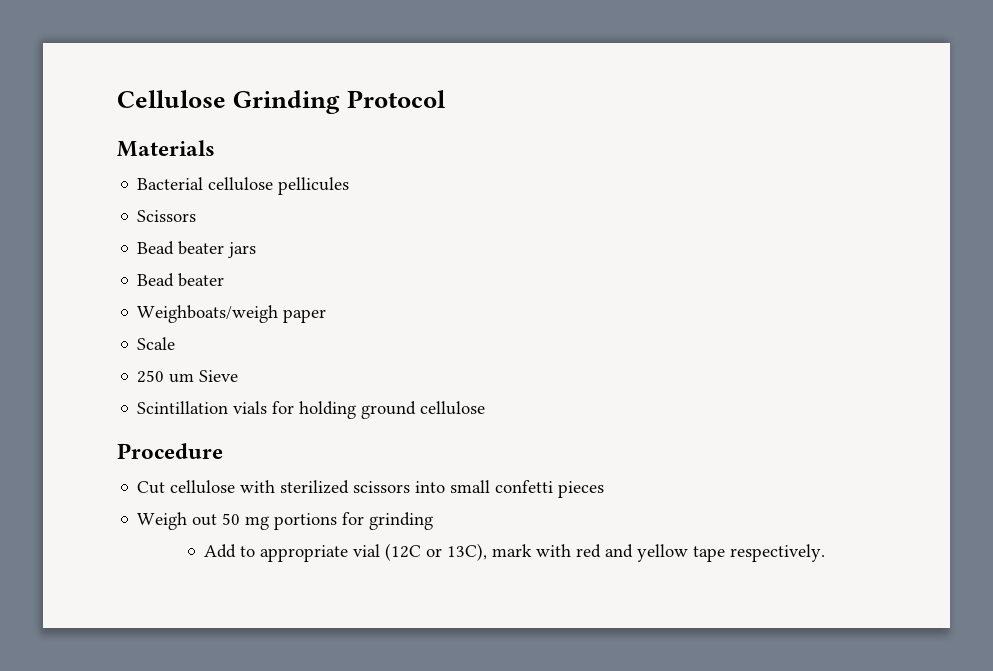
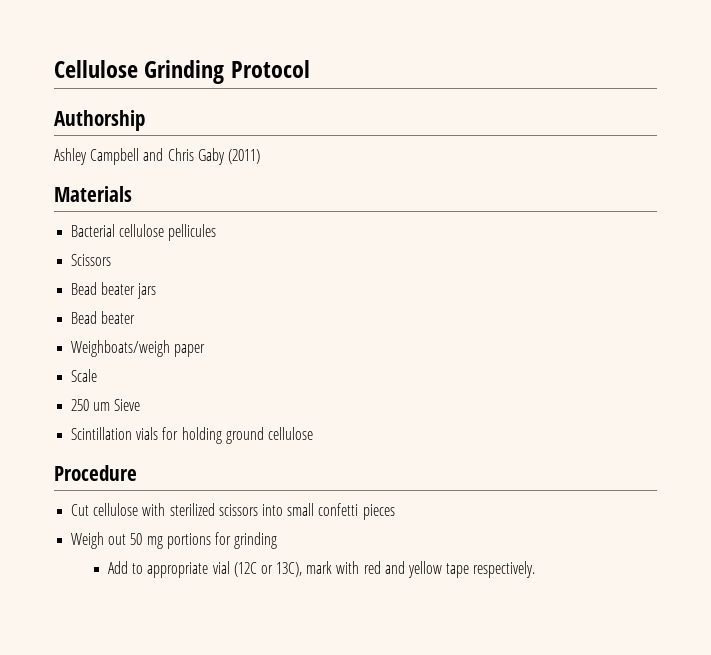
(447, 99) none -> [54,110,145,131] [54,148,260,165] // Authorship // Ashley Campbell and Chris Gaby (2011)

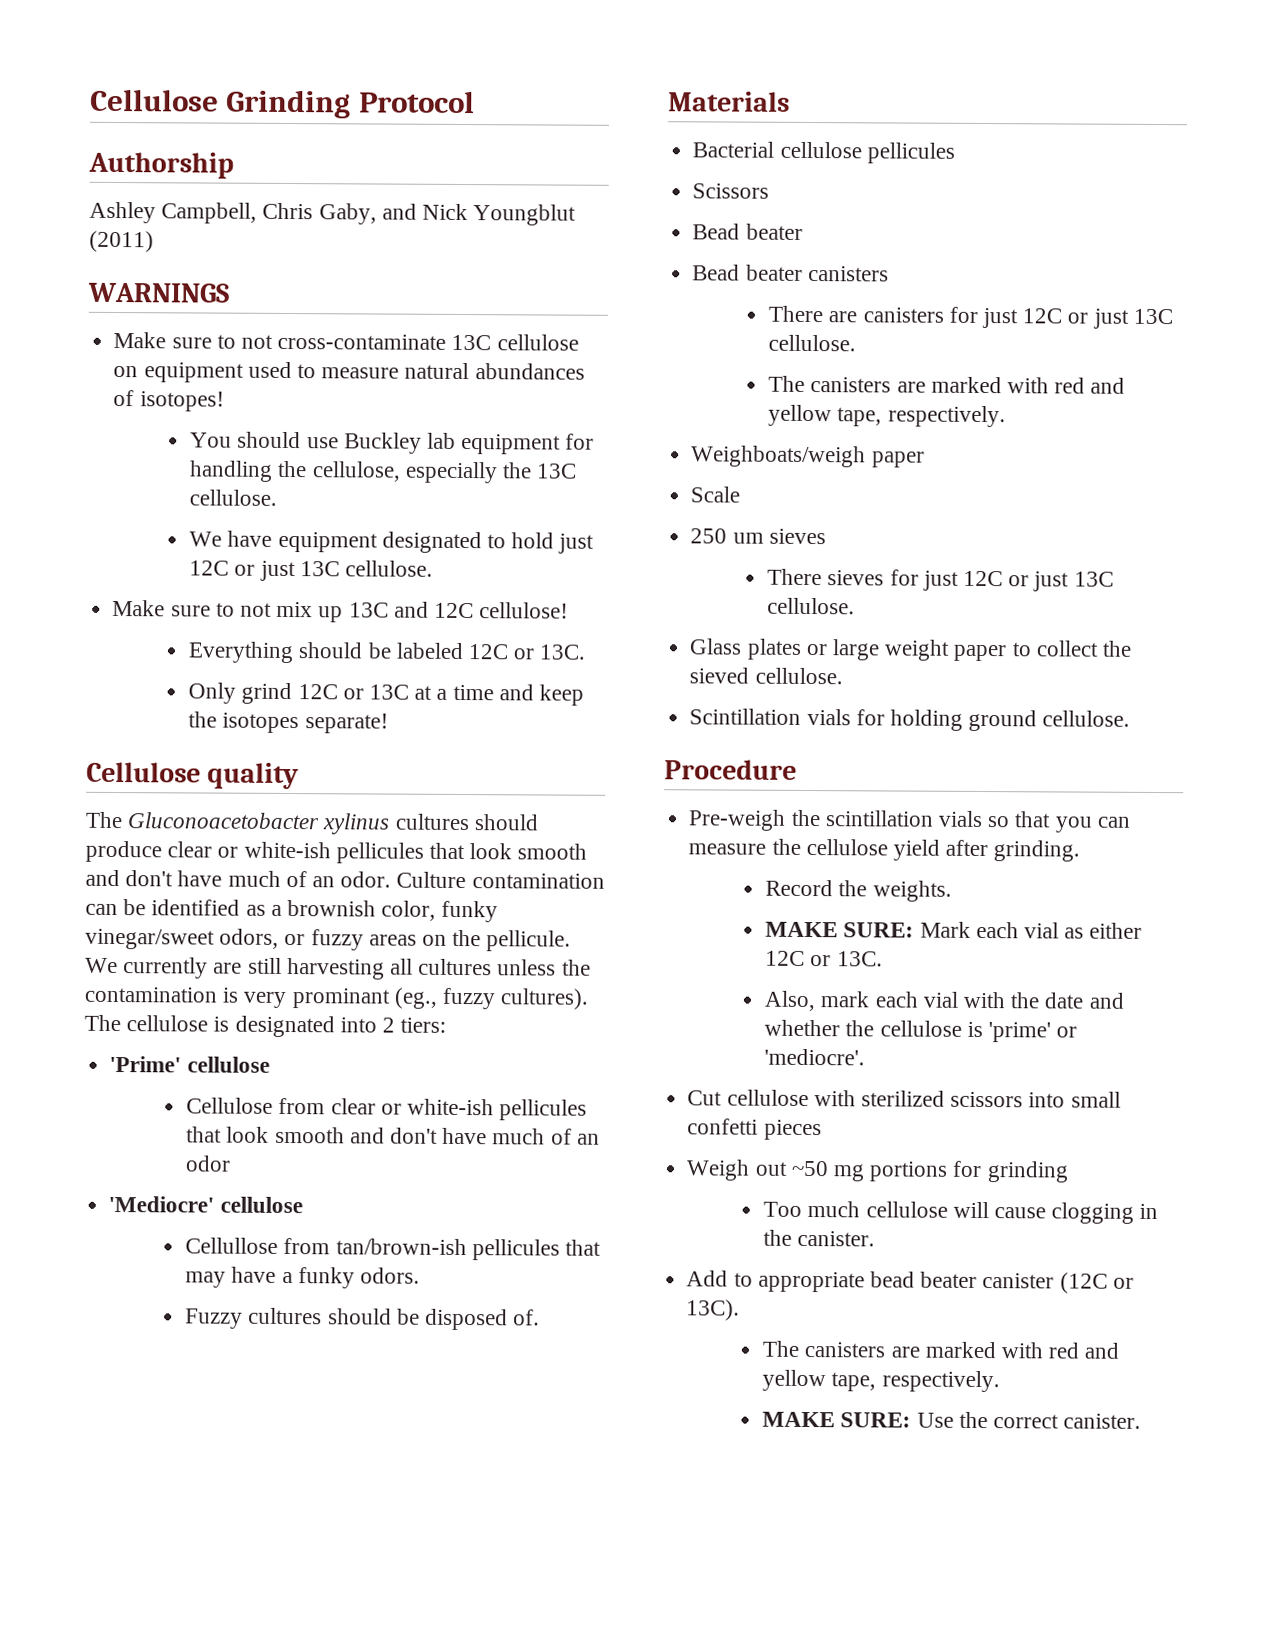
[90,148,260,165] Campbell and Chris Gaby (2011) -> [161,202,577,226] [89,230,154,253] [87,282,230,303] [113,331,579,351] [113,361,585,383] [113,389,225,412] [190,431,595,455] [189,460,578,484] [189,489,278,506] [189,530,595,554] [189,560,433,582] [112,599,570,623] [188,641,587,664] [188,682,585,706] [188,711,389,734] [86,761,300,790] [85,811,539,835] [85,840,588,864] [85,869,605,889] [85,899,499,923] [85,928,572,952] [85,957,591,980] [84,986,590,1010] [84,1014,447,1038] [109,1055,270,1073] [186,1097,588,1121] [186,1126,600,1145] [185,1155,232,1172] [108,1195,303,1214] [185,1237,601,1261] [185,1266,420,1289] [185,1307,541,1331] Campbell, Chris Gaby, and Nick Youngblut (2011) // WARNINGS // Make sure to not cross-contaminate 13C cellulose on equipment used to measure natural abundances of isotopes! // You should use Buckley lab equipment for handling the cellulose, especially the 13C cellulose. // We have equipment designated to hold just 12C or just 13C cellulose. // Make sure to not mix up 13C and 12C cellulose! // Everything should be labeled 12C or 13C. // Only grind 12C or 13C at a time and keep the isotopes separate! // Cellulose quality // The Gluconoacetobacter xylinus cultures should produce clear or white-ish pellicules that look smooth and don't have much of an odor. Culture contamination can be identified as a brownish color, funky vinegar/sweet odors, or fuzzy areas on the pellicule. We currently are still harvesting all cultures unless the contamination is very prominant (eg., fuzzy cultures). The cellulose is designated into 2 tiers: // 'Prime' cellulose // Cellulose from clear or white-ish pellicules that look smooth and don't have much of an odor // 'Mediocre' cellulose // Cellullose from tan/brown-ish pellicules that may have a funky odors. // Fuzzy cultures should be disposed of.
[137,283,157,299] [71,311,136,324] jars // Bead beater -> [692,264,889,282] [768,305,1173,329] [768,334,857,352] [768,375,1126,394] [768,404,1006,428] // Bead beater canisters // There are canisters for just 12C or just 13C cellulose. // The canisters are marked with red and yellow tape, respectively.
[114,399,141,411] Sieve -> [768,528,826,545] [767,568,1114,592] [767,597,856,615] [689,638,1132,662] [689,667,843,685] sieves // There sieves for just 12C or just 13C cellulose. // Glass plates or large weight paper to collect the sieved cellulose.
[267,427,313,440] cellulose -> [1042,710,1131,727] cellulose.
(137, 473) none -> [688,809,1131,833] [688,838,1081,862] [765,879,952,902] [765,921,1143,939] [765,950,883,967] [764,990,1125,1012] [764,1019,1078,1043] [764,1048,866,1066] // Pre-weigh the scintillation vials so that you can measure the cellulose yield after grinding. // Record the weights. // MAKE SURE: Mark each vial as either 12C or 13C. // Also, mark each vial with the date and whether the cellulose is 'prime' or 'mediocre'.
[130,533,143,545] 50 -> [790,1160,829,1177] ~50
[107,561,536,578] Add to appropriate vial (12C or 13C), mark with red and yellow tape respectively. -> [763,1201,1159,1224] [763,1229,876,1247] [686,1270,1134,1294] [686,1299,741,1321] [762,1340,1120,1359] [762,1369,1000,1393] [762,1411,1142,1429] Too much cellulose will cause clogging in the canister. // Add to appropriate bead beater canister (12C or 13C). // The canisters are marked with red and yellow tape, respectively. // MAKE SURE: Use the correct canister.

